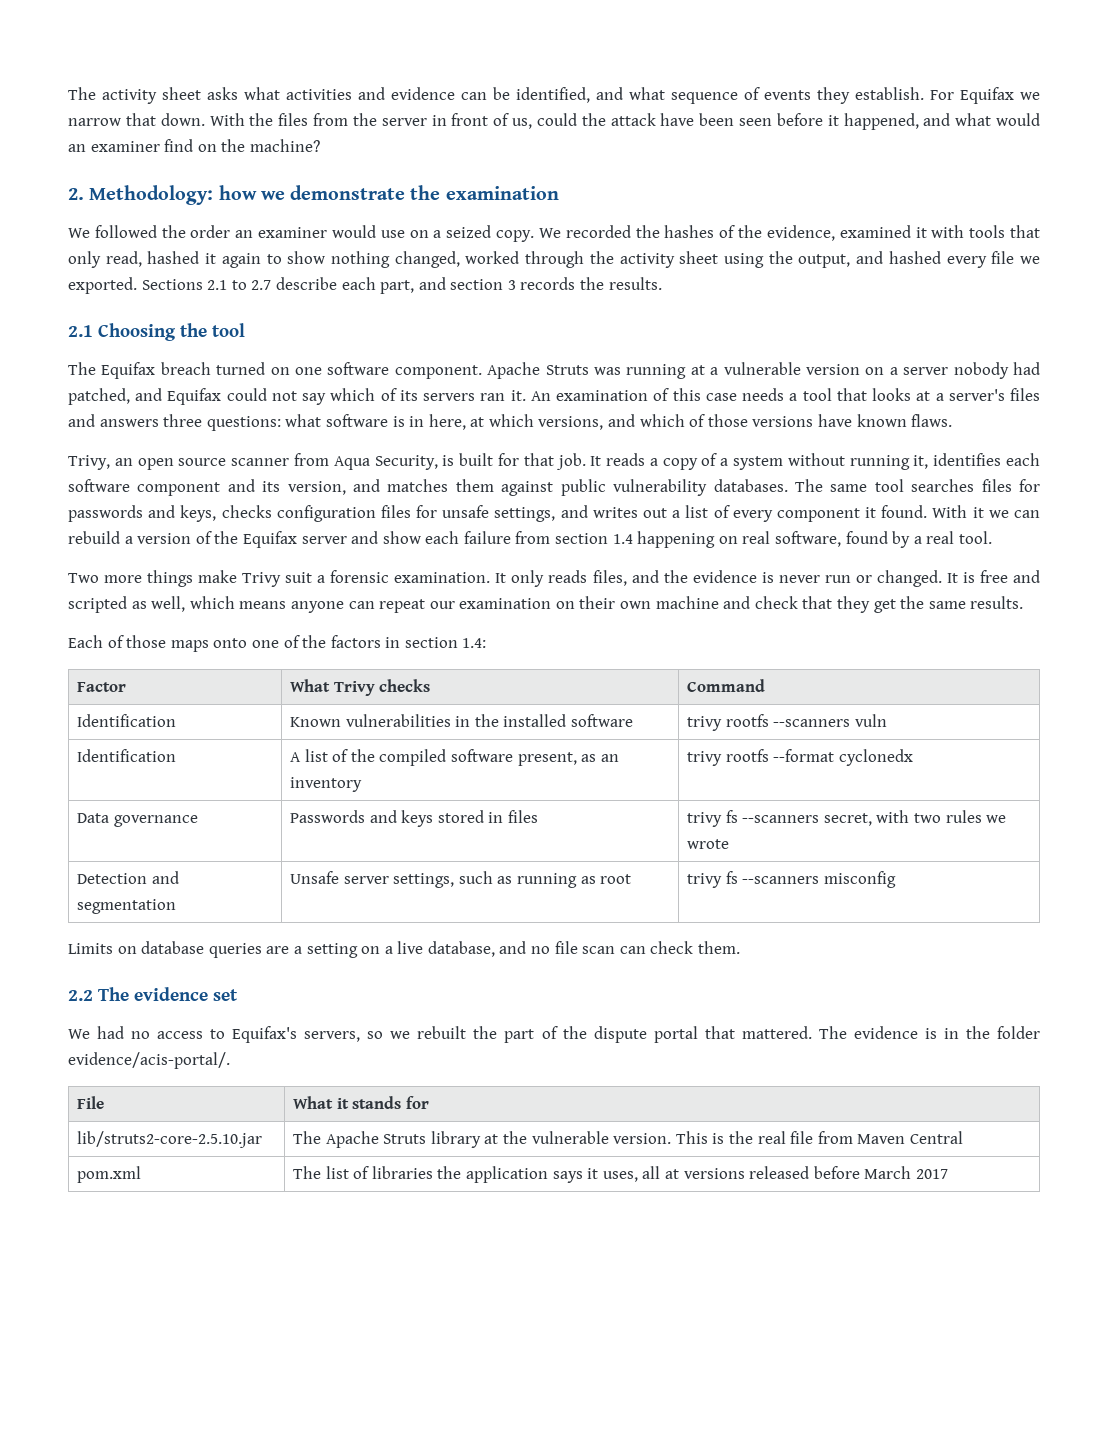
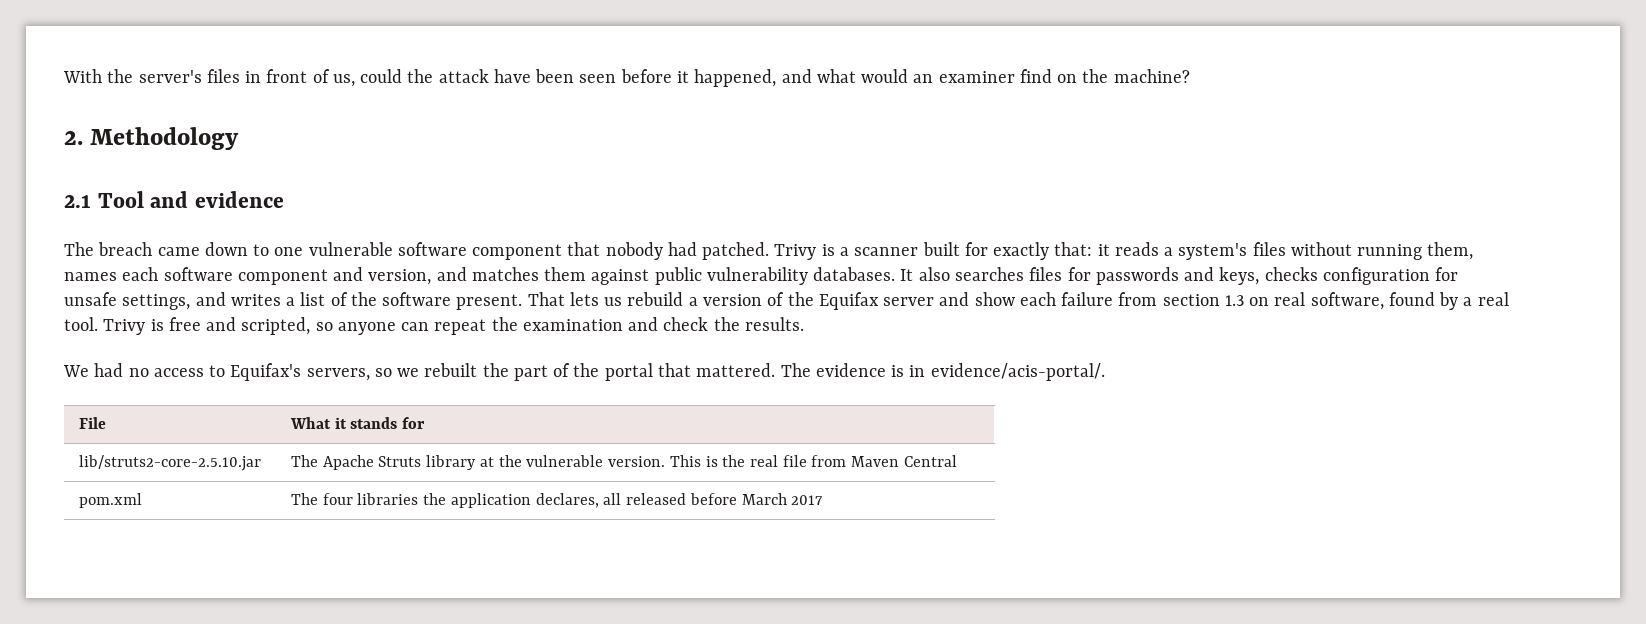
[68,87,1040,104] [68,113,427,126] The activity sheet asks what activities and evidence can be identified, and what sequence of events they establish. For Equifax we narrow that down. With the files from the server -> [63,69,240,83] With the server's files
[89,185,559,205] [68,225,1041,242] [68,251,1040,268] [68,277,662,294] [68,323,245,341] [68,362,1040,379] [68,388,1041,405] [68,414,953,431] [68,453,1002,470] Methodology: how we demonstrate the examination // We followed the order an examiner would use on a seized copy. We recorded the hashes of the evidence, examined it with tools that only read, hashed it again to show nothing changed, worked through the activity sheet using the output, and hashed every file we exported. Sections 2.1 to 2.7 describe each part, and section 3 records the results. // 2.1 Choosing the tool // The Equifax breach turned on one software component. Apache Struts was running at a vulnerable version on a server nobody had patched, and Equifax could not say which of its servers ran it. An examination of this case needs a tool that looks at a server's files and answers three questions: what software is in here, at which versions, and which of those versions have known flaws. // Trivy, an open source scanner from Aqua Security, is built for that job. It reads a copy of a system without running it, identifies -> [90,127,240,150] [64,191,284,208] [64,242,1474,260] [64,272,117,281] Methodology // 2.1 Tool and evidence // The breach came down to one vulnerable software component that nobody had patched. Trivy is a scanner built for exactly that: it reads a system's files without running them, names
[262,481,281,492] its -> (364, 274) none
[794,479,904,492] The same tool -> [900,267,950,281] It also
[380,505,411,518] files -> (1430, 276) none
[643,508,667,518] out -> (281, 300) none
[732,505,1040,522] every component it found. With it we can -> [350,292,623,310] the software present. That lets us
[612,531,716,548] 1.4 happening -> [1224,295,1244,306] 1.3
[68,570,1040,587] [68,596,1024,613] [68,635,487,652] [77,682,127,692] [290,679,431,696] [687,679,766,692] [77,714,177,727] [290,714,633,727] [687,714,887,731] [77,749,177,762] [290,749,619,766] [290,777,363,792] [687,749,913,766] [77,813,198,827] [290,810,538,827] [687,810,1007,827] [687,839,730,849] [77,871,179,884] [77,899,177,914] [290,871,632,888] [687,871,896,888] [68,941,741,958] [68,987,238,1001] // Two more things make Trivy suit a forensic examination. It only reads files, and the evidence is never run or changed. It is free and scripted as well, which means anyone can repeat our examination on their own machine and check that they get the same results. // Each of those maps onto one of the factors in section 1.4: // Factor | What Trivy checks | Command // Identification | Known vulnerabilities in the installed software | trivy rootfs --scanners vuln // Identification | A list of the compiled software present, as an inventory | trivy rootfs --format cyclonedx // Data governance | Passwords and keys stored in files | trivy fs --scanners secret, with two rules we wrote // Detection and segmentation | Unsafe server settings, such as running as root | trivy fs --scanners misconfig // Limits on database queries are a setting on a live database, and no file scan can check them. // 2.2 The evidence set -> [103,317,804,335] Trivy is free and scripted, so anyone can repeat the examination and check the results.
[593,1026,647,1043] dispute -> (600, 370) none
[965,1026,1040,1039] the folder -> (926, 371) none
[325,1166,370,1179] list of -> [322,493,353,505] four
[552,1166,745,1183] says it uses, all at versions -> [535,493,622,508] declares, all

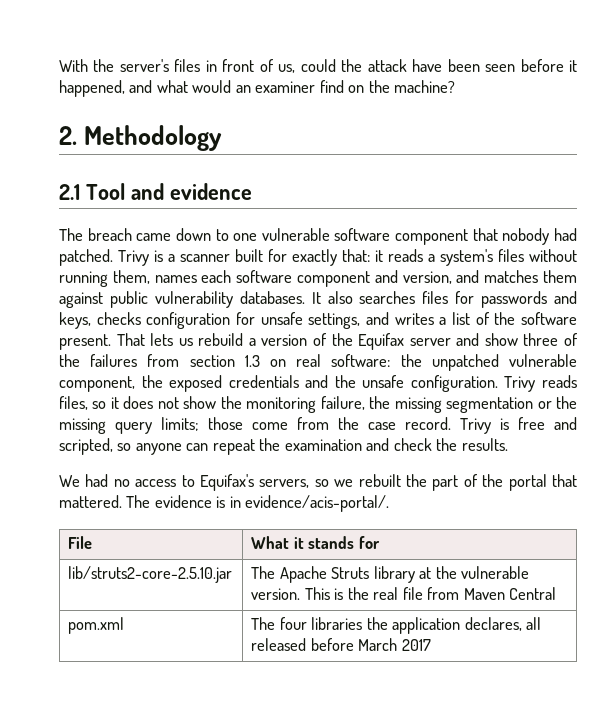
[1019,292,1114,306] each failure -> [523,333,578,346] [59,354,138,367] three of the failures
[1310,292,1509,310] [64,317,98,331] software, found by a real tool. -> [331,354,577,371] [59,375,577,392] [59,396,577,413] [59,417,451,434] software: the unpatched vulnerable component, the exposed credentials and the unsafe configuration. Trivy reads files, so it does not show the monitoring failure, the missing segmentation or the missing query limits; those come from the case record.

